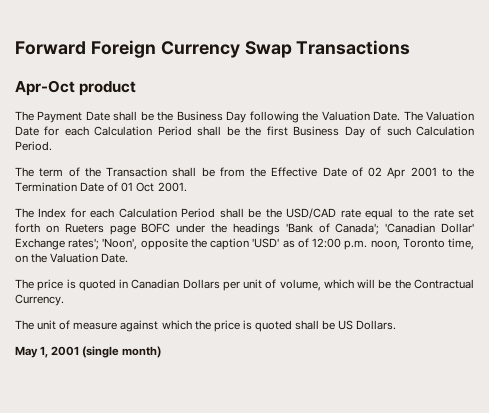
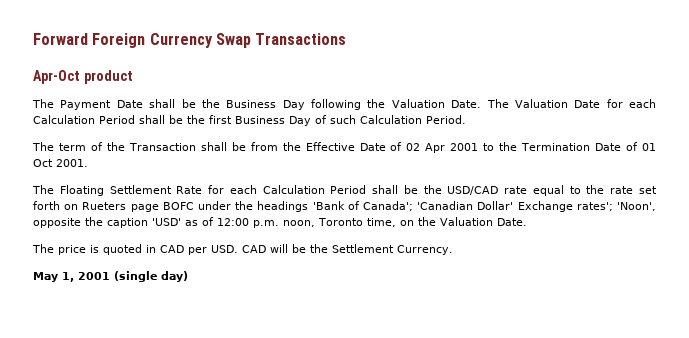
[38,208,67,218] Index -> [59,185,203,196] Floating Settlement Rate
[131,279,354,291] Canadian Dollars per unit of volume, which -> [160,245,266,255] CAD per USD. CAD
[413,279,474,289] Contractual -> [332,244,394,253] Settlement
[15,320,397,332] // The unit of measure against which the price is quoted shall be US Dollars. -> (453, 250) none
[122,346,162,358] month) -> [161,271,188,282] day)

